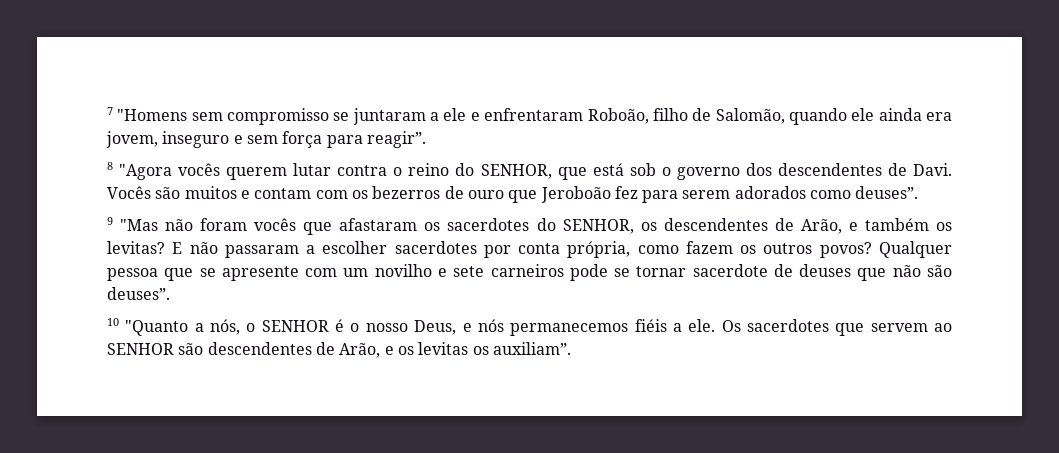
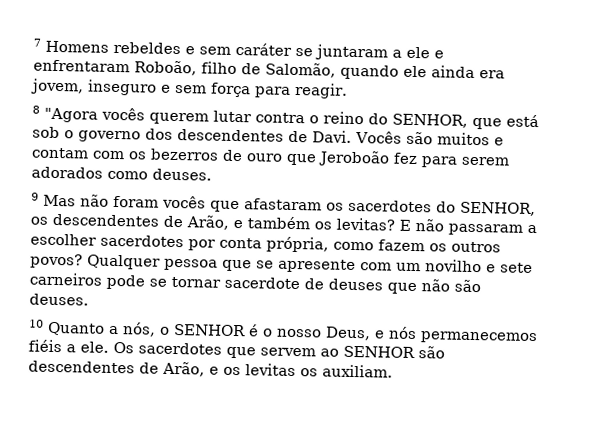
[117,108,330,125] "Homens sem compromisso -> [45,40,292,56] Homens rebeldes e sem caráter
[366,131,426,148] reagir”. -> [294,82,348,99] reagir.
[855,186,919,199] deuses”. -> [152,168,212,181] deuses.
[120,219,159,231] "Mas -> [43,194,76,207] Mas
[107,287,170,300] deuses”. -> [29,293,89,306] deuses.
[125,320,189,336] "Quanto -> [47,321,105,336] Quanto
[492,342,571,355] auxiliam”. -> [322,364,393,378] auxiliam.

